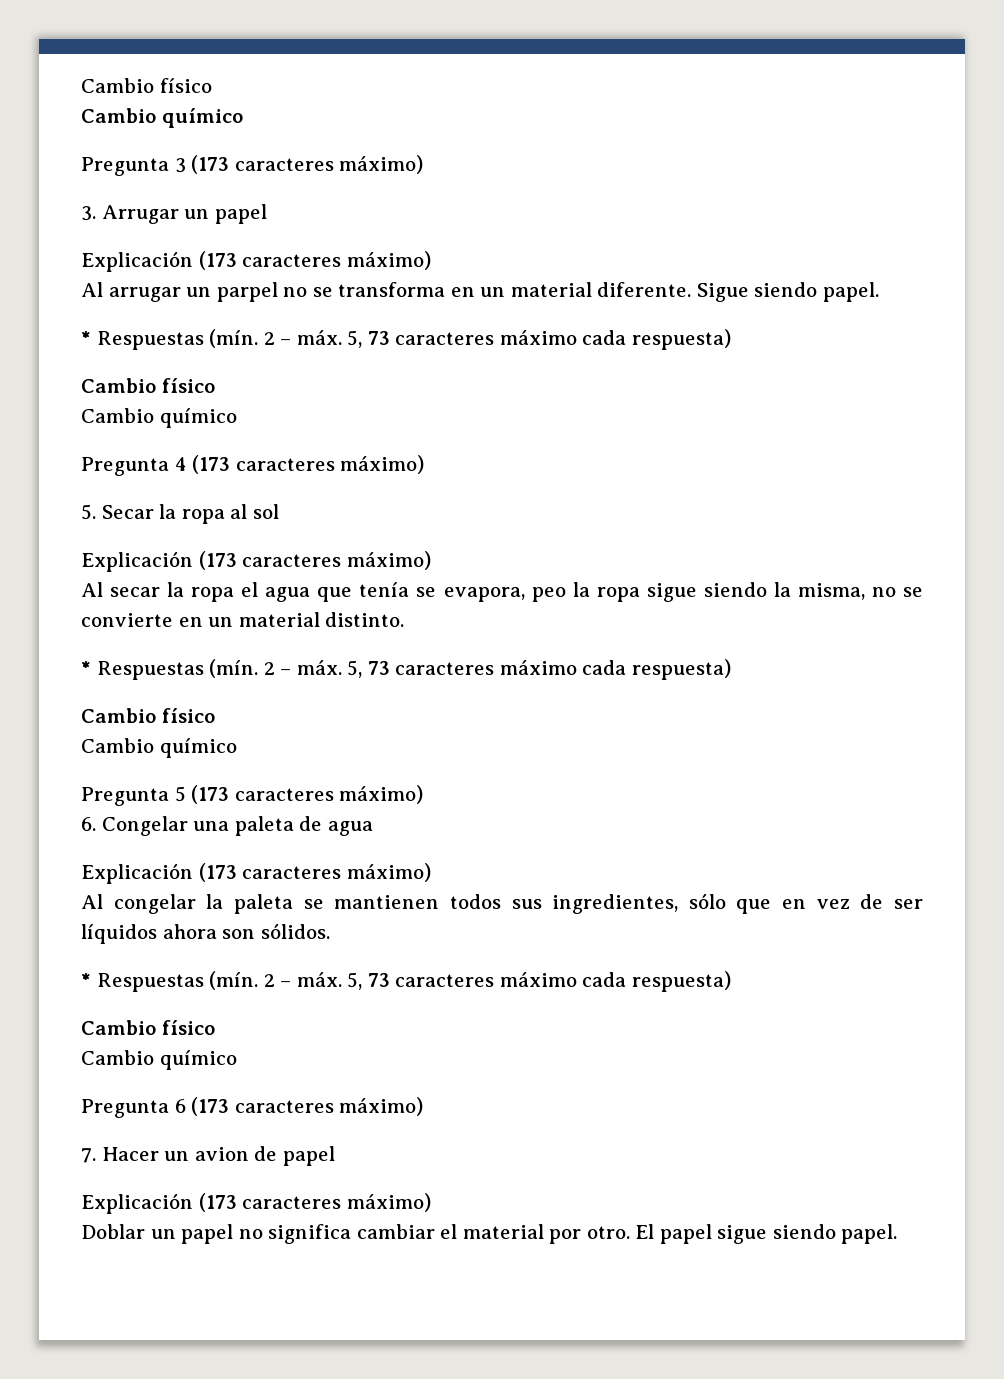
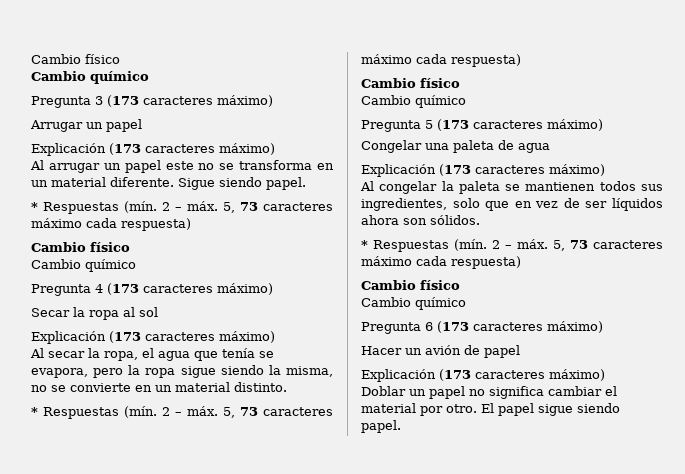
[81,206,96,221] 3. -> (273, 101) none
[216,282,278,302] parpel -> [124,160,194,173] papel este
[81,504,96,520] 5. -> (273, 289) none
[191,587,235,602] ropa -> [104,351,138,361] ropa,
[531,587,566,602] peo -> [93,368,124,378] pero
[81,817,96,831] 6. -> (603, 125) none
[688,893,726,909] sólo -> [452,198,480,208] solo
[81,1148,96,1163] 7. -> (603, 327) none
[194,1147,249,1161] avion -> [425,345,461,355] avión

